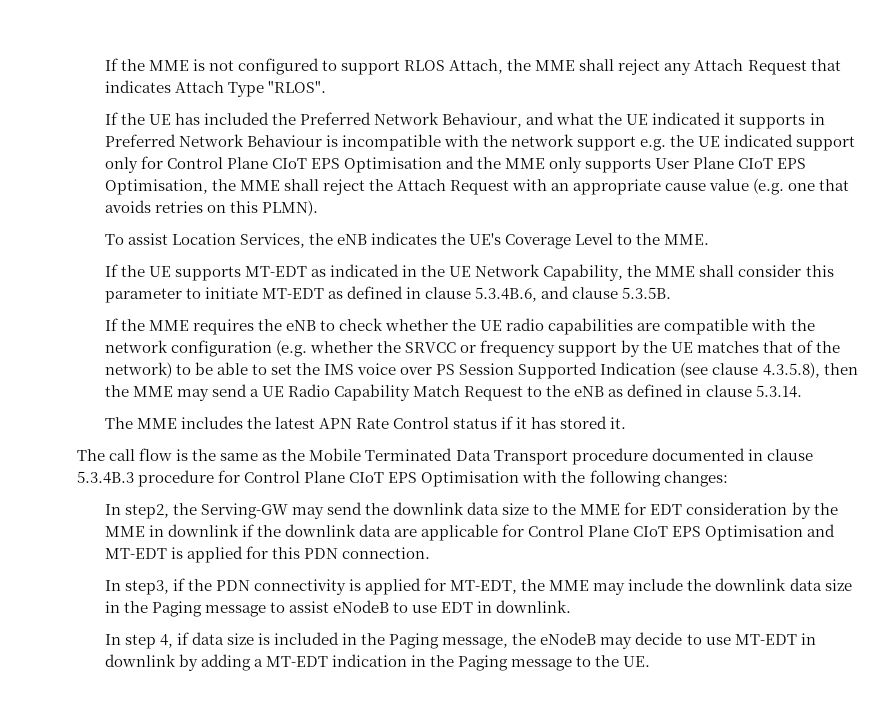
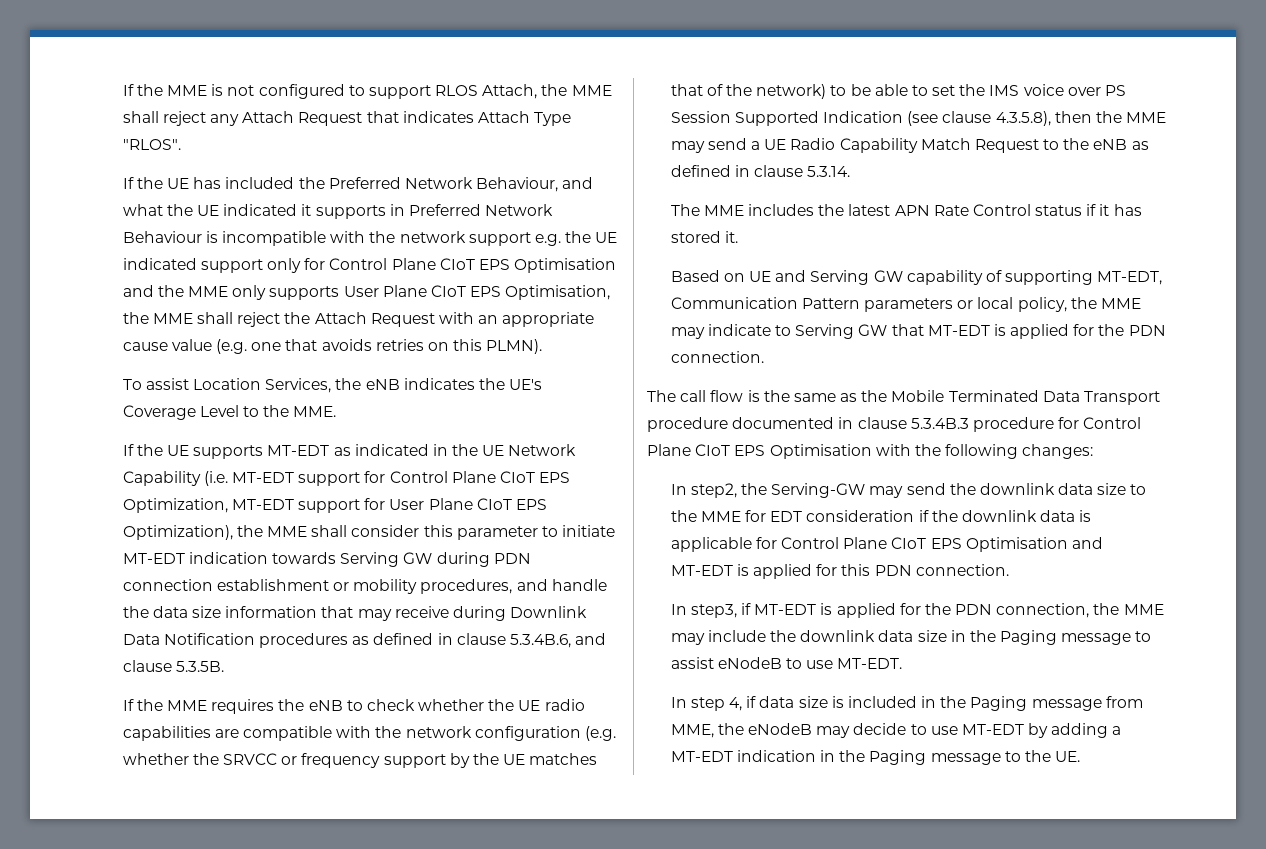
[543,264,624,281] Capability, -> [122,471,571,486] [122,498,547,513] [122,525,233,540] Capability (i.e. MT-EDT support for Control Plane CIoT EPS Optimization, MT-EDT support for User Plane CIoT EPS Optimization),
(324, 293) none -> [188,552,531,567] [122,579,607,594] [122,606,588,621] [122,633,348,648] indication towards Serving GW during PDN connection establishment or mobility procedures, and handle the data size information that may receive during Downlink Data Notification procedures
(627, 423) none -> [670,270,1163,285] [670,297,1141,312] [670,324,1166,339] [670,351,764,363] // Based on UE and Serving GW capability of supporting MT-EDT, Communication Pattern parameters or local policy, the MME may indicate to Serving GW that MT-EDT is applied for the PDN connection.
[791,502,838,519] [104,524,239,537] by the MME in downlink -> (915, 516) none
[394,529,418,537] are -> [1079,510,1092,522] is
[187,578,518,595] the PDN connectivity is applied for MT-EDT, -> [754,603,1090,618] MT-EDT is applied for the PDN connection,
[441,600,572,613] EDT in downlink. -> [837,658,903,669] MT-EDT.
[442,637,509,649] message, -> [1031,696,1143,711] [670,724,714,738] message from MME,
[800,633,816,645] [104,654,176,667] in downlink -> (1024, 729) none

